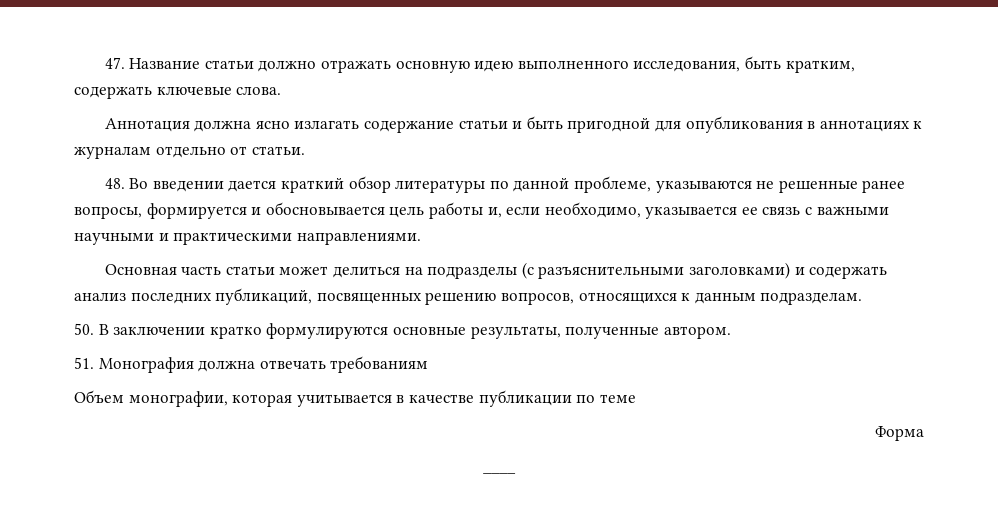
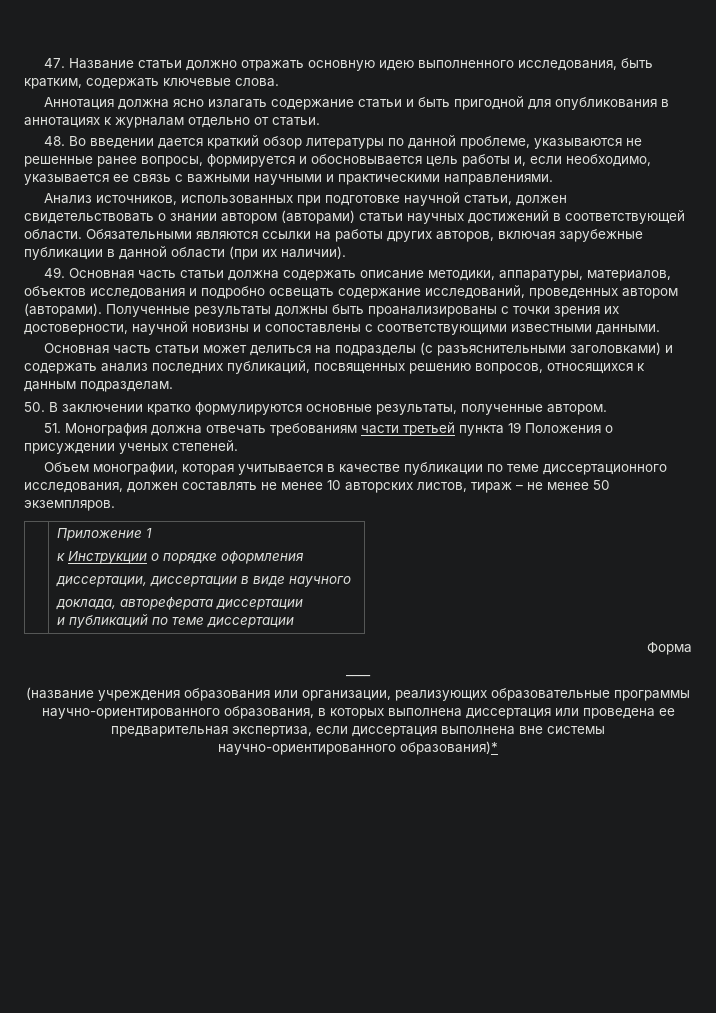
(421, 238) none -> [44,192,568,206] [24,210,685,224] [24,229,643,242] [24,246,346,260] [44,267,672,281] [24,285,678,299] [24,303,619,317] [24,321,660,335] // Анализ источников, использованных при подготовке научной статьи, должен свидетельствовать о знании автором (авторами) статьи научных достижений в соответствующей области. Обязательными являются ссылки на работы других авторов, включая зарубежные публикации в данной области (при их наличии). // 49. Основная часть статьи должна содержать описание методики, аппаратуры, материалов, объектов исследования и подробно освещать содержание исследований, проведенных автором (авторами). Полученные результаты должны быть проанализированы с точки зрения их достоверности, научной новизны и сопоставлены с соответствующими известными данными.
(429, 364) none -> [361,422,614,436] [24,440,238,454] части третьей пункта 19 Положения о присуждении ученых степеней.
[875,426,924,441] [483,471,516,474] // Форма // ____ -> [543,464,668,475] [24,480,610,493] [24,500,115,511] [56,528,152,541] [56,551,303,564] [55,576,351,587] [55,597,303,610] [56,614,294,628] [647,642,692,655] [346,675,371,677] [26,687,690,701] [41,706,675,719] [111,726,605,737] [218,741,498,755] диссертационного исследования, должен составлять не менее 10 авторских листов, тираж – не менее 50 экземпляров. // | Приложение 1 // к Инструкции о порядке оформления // диссертации, диссертации в виде научного // доклада, автореферата диссертации // и публикаций по теме диссертации // Форма // ____ // (название учреждения образования или организации, реализующих образовательные программы научно-ориентированного образования, в которых выполнена диссертация или проведена ее предварительная экспертиза, если диссертация выполнена вне системы научно-ориентированного образования)*

